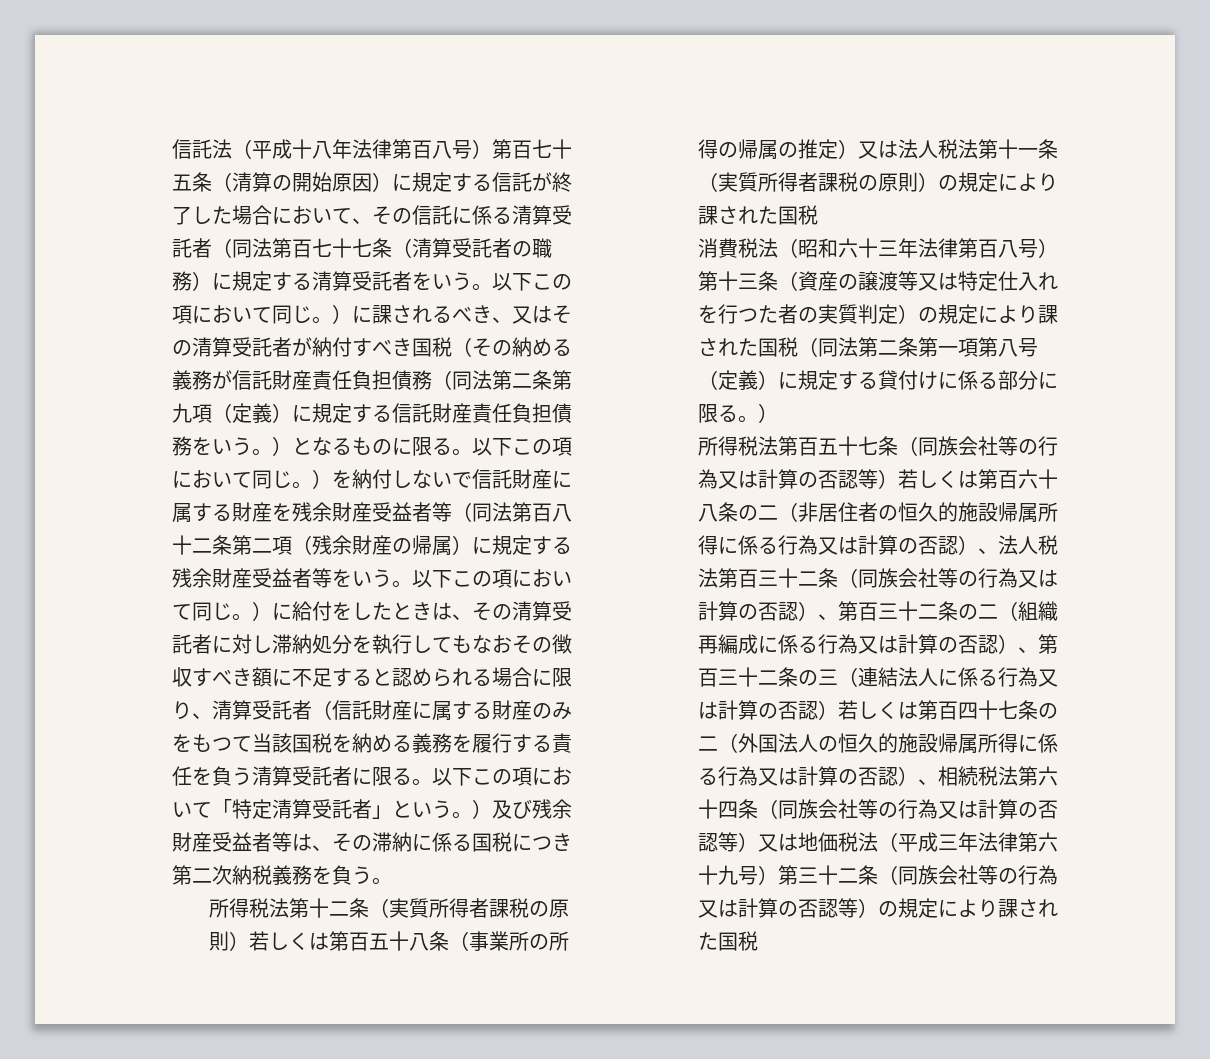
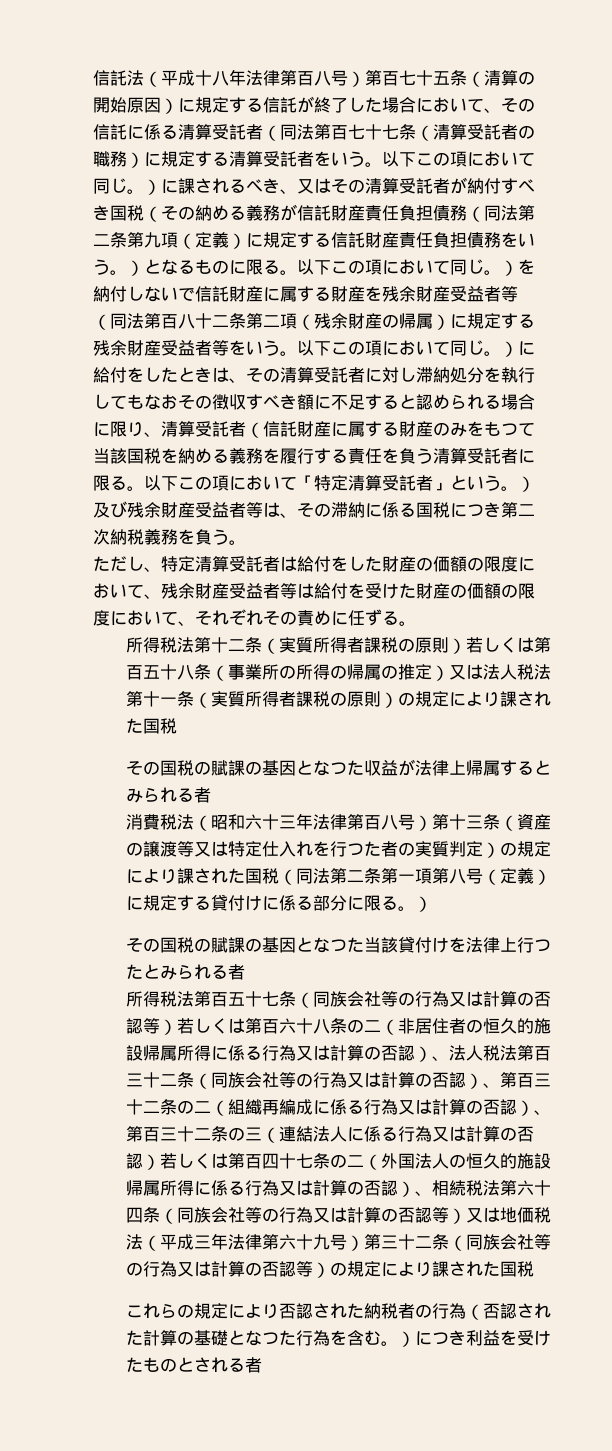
(392, 881) none -> [93,556,536,572] [93,583,536,599] [93,609,417,626] // ただし、特定清算受託者は給付をした財産の価額の限度において、残余財産受益者等は給付を受けた財産の価額の限度において、それぞれその責めに任ずる。
(818, 215) none -> [125,759,551,776] [125,787,211,803] // その国税の賦課の基因となつた収益が法律上帰属するとみられる者
(778, 413) none -> [125,936,551,953] [125,964,245,980] // その国税の賦課の基因となつた当該貸付けを法律上行つたとみられる者
(758, 941) none -> [125,1303,551,1320] [125,1330,551,1347] [125,1357,262,1373] // これらの規定により否認された納税者の行為（否認された計算の基礎となつた行為を含む。）につき利益を受けたものとされる者

